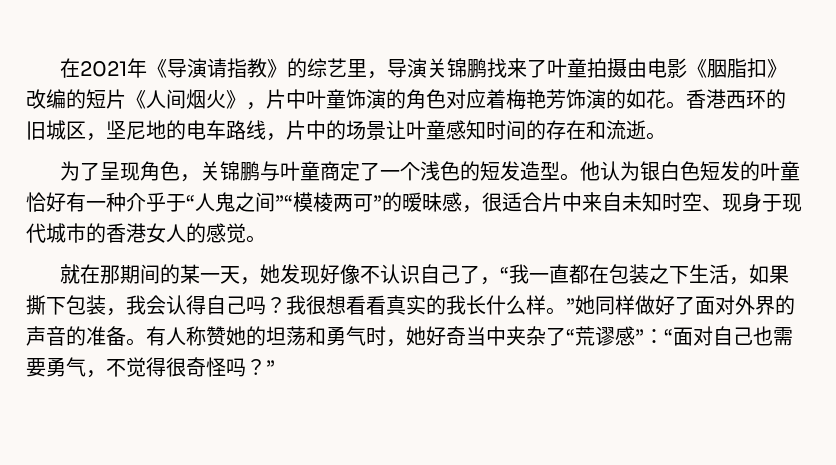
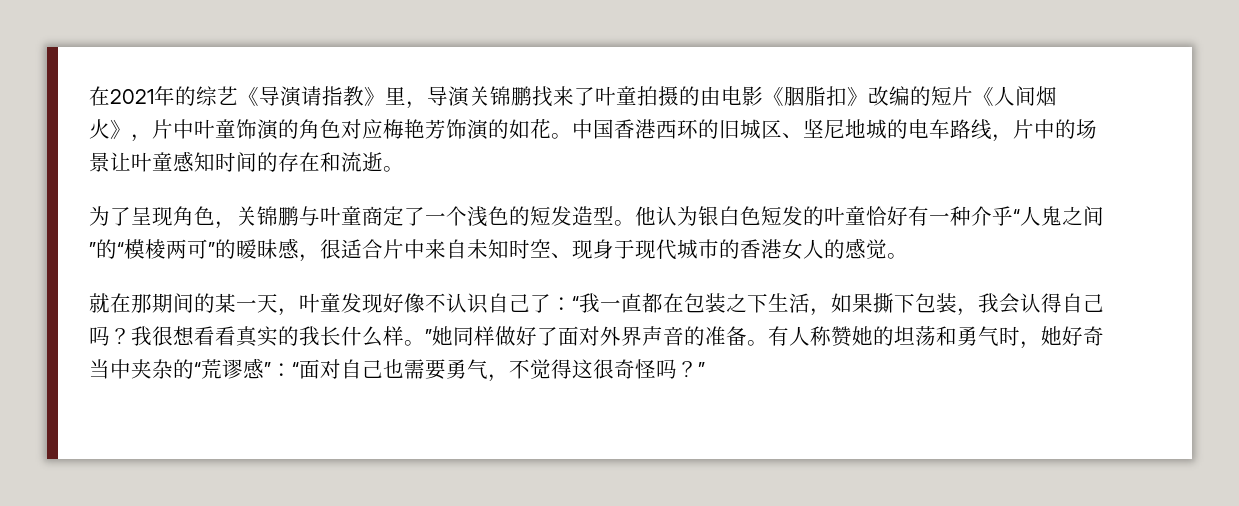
(148, 68) none -> [175,86,238,106] 的综艺
[287,58,348,78] 的综艺 -> (385, 96) none
(628, 68) none -> [679,86,700,106] 的
[486,89,506,109] 着 -> (383, 129) none
(686, 105) none -> [572,119,614,139] 中国
[86,120,166,141] ，坚尼地 -> [782,119,887,139] 、坚尼地城
[166,194,186,212] 于 -> (1013, 216) none
[275,195,293,210] ”“ -> [89,239,124,259] ”的“
[260,264,281,284] 她 -> [299,293,341,313] 叶童
[480,277,501,285] ， -> [551,297,572,311] ：
[775,295,795,315] 的 -> (642, 336) none
[546,327,566,346] 了 -> [173,359,194,379] 的
(166, 367) none -> [572,359,593,379] 这

